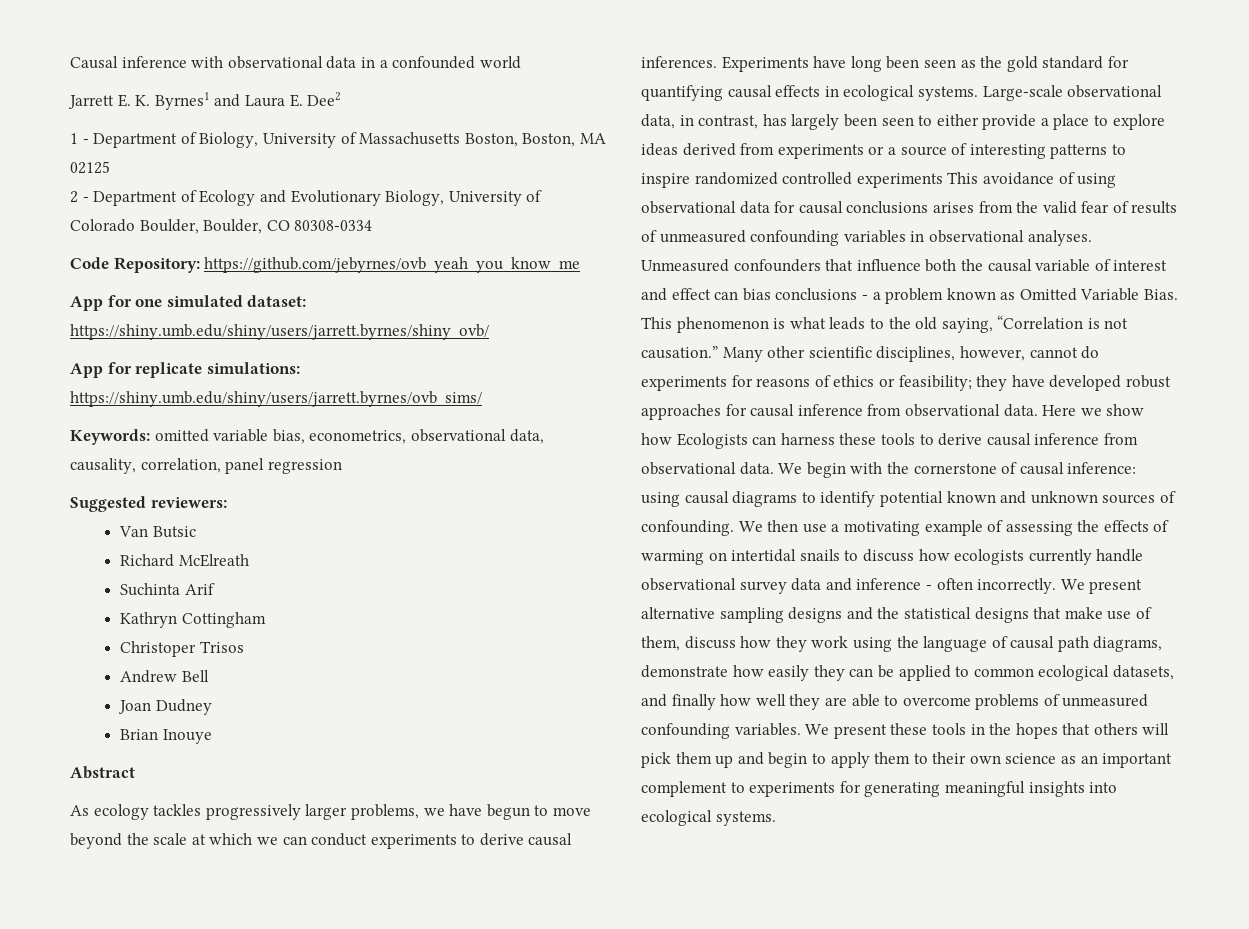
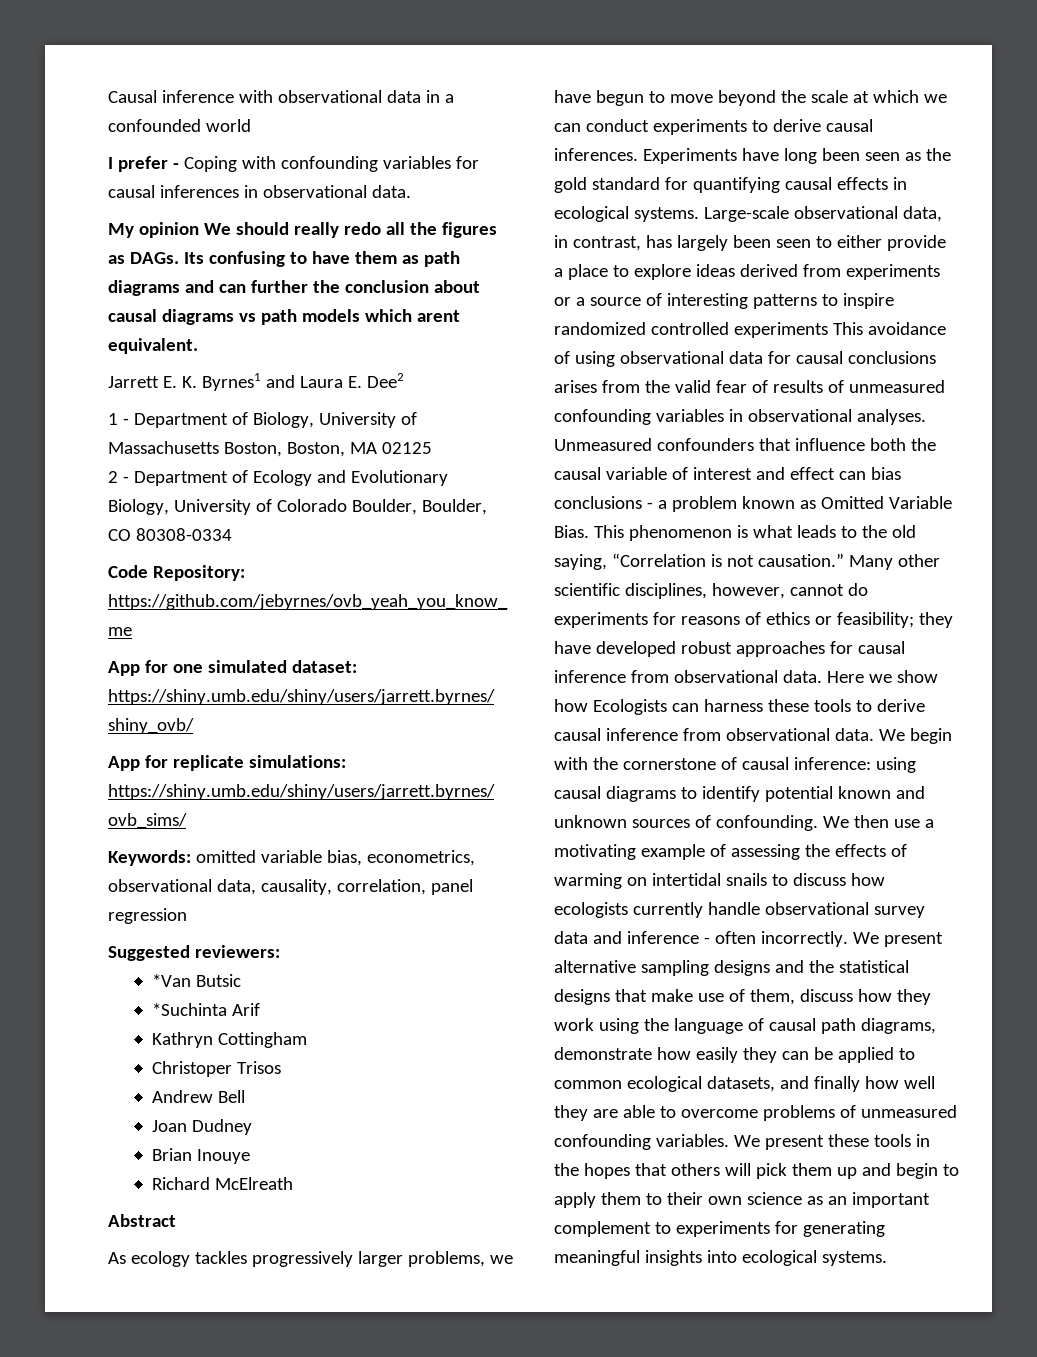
(521, 62) none -> [108,156,479,172] [108,185,411,198] [108,222,497,238] [108,251,460,267] [108,280,480,296] [108,309,460,325] [108,338,198,354] // I prefer - Coping with confounding variables for causal inferences in observational data. // My opinion We should really redo all the figures as DAGs. Its confusing to have them as path diagrams and can further the conclusion about causal diagrams vs path models which arent equivalent.
[119,526,149,537] Van -> [151,974,191,987] *Van
[120,554,249,567] [120,583,181,596] Richard McElreath // Suchinta -> [151,1003,227,1016] *Suchinta
(212, 736) none -> [151,1177,293,1190] // Richard McElreath

